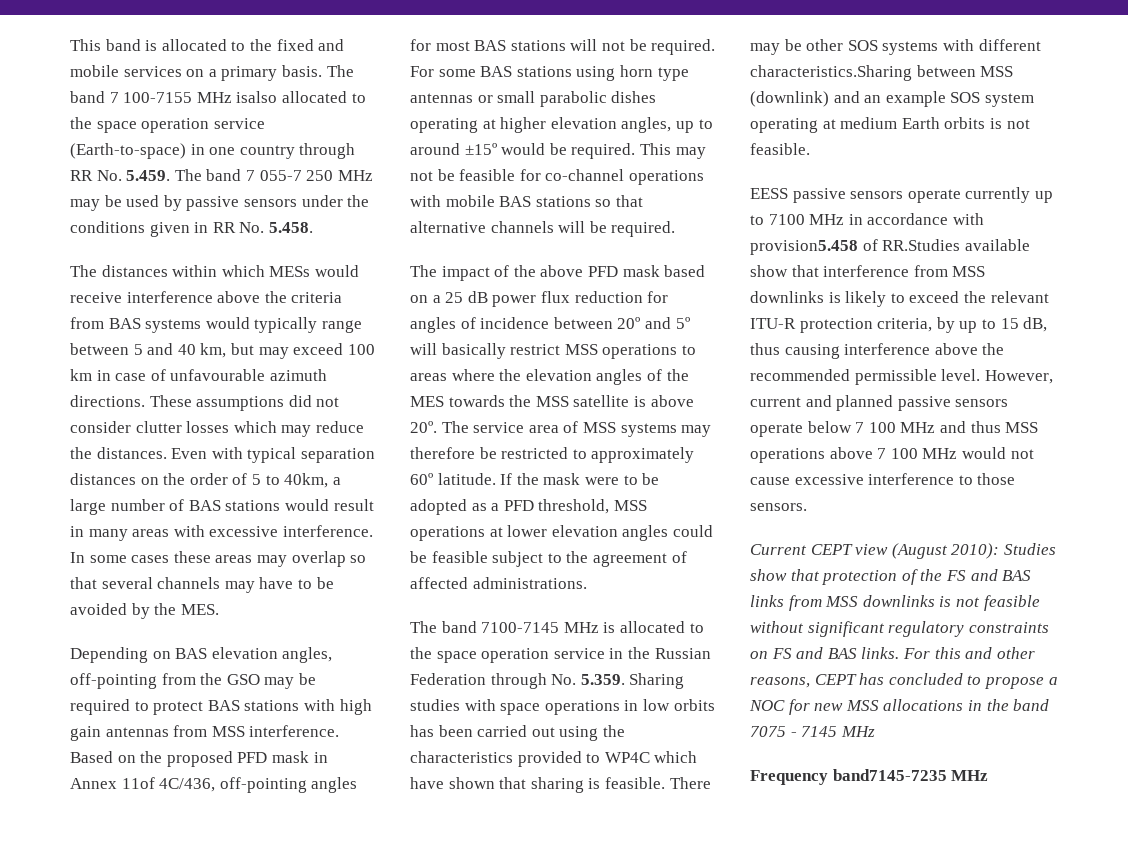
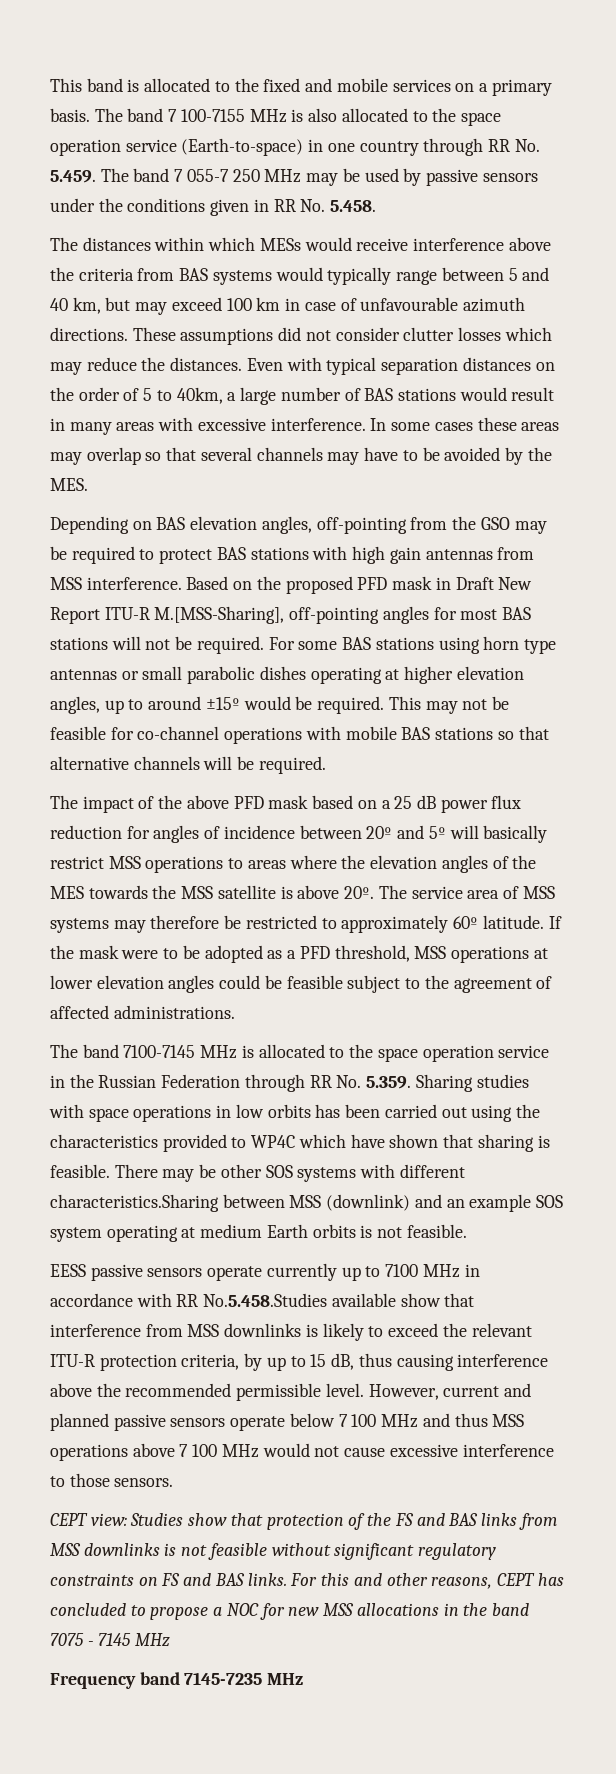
[236,91,278,103] isalso -> [291,108,338,122] is also
[70,777,216,792] Annex 11of 4C/436, -> [455,577,533,590] [50,606,285,624] Draft New Report ITU-R M.[MSS-Sharing],
(547, 681) none -> [309,1075,332,1088] RR
[750,239,961,255] provision5.458 of RR.Studies -> [176,1293,328,1307] RR No.5.458.Studies
[750,543,1000,559] Current CEPT view (August 2010): -> [50,1513,127,1526] CEPT view:
[832,769,947,781] band7145-7235 -> [139,1672,263,1685] band 7145-7235

